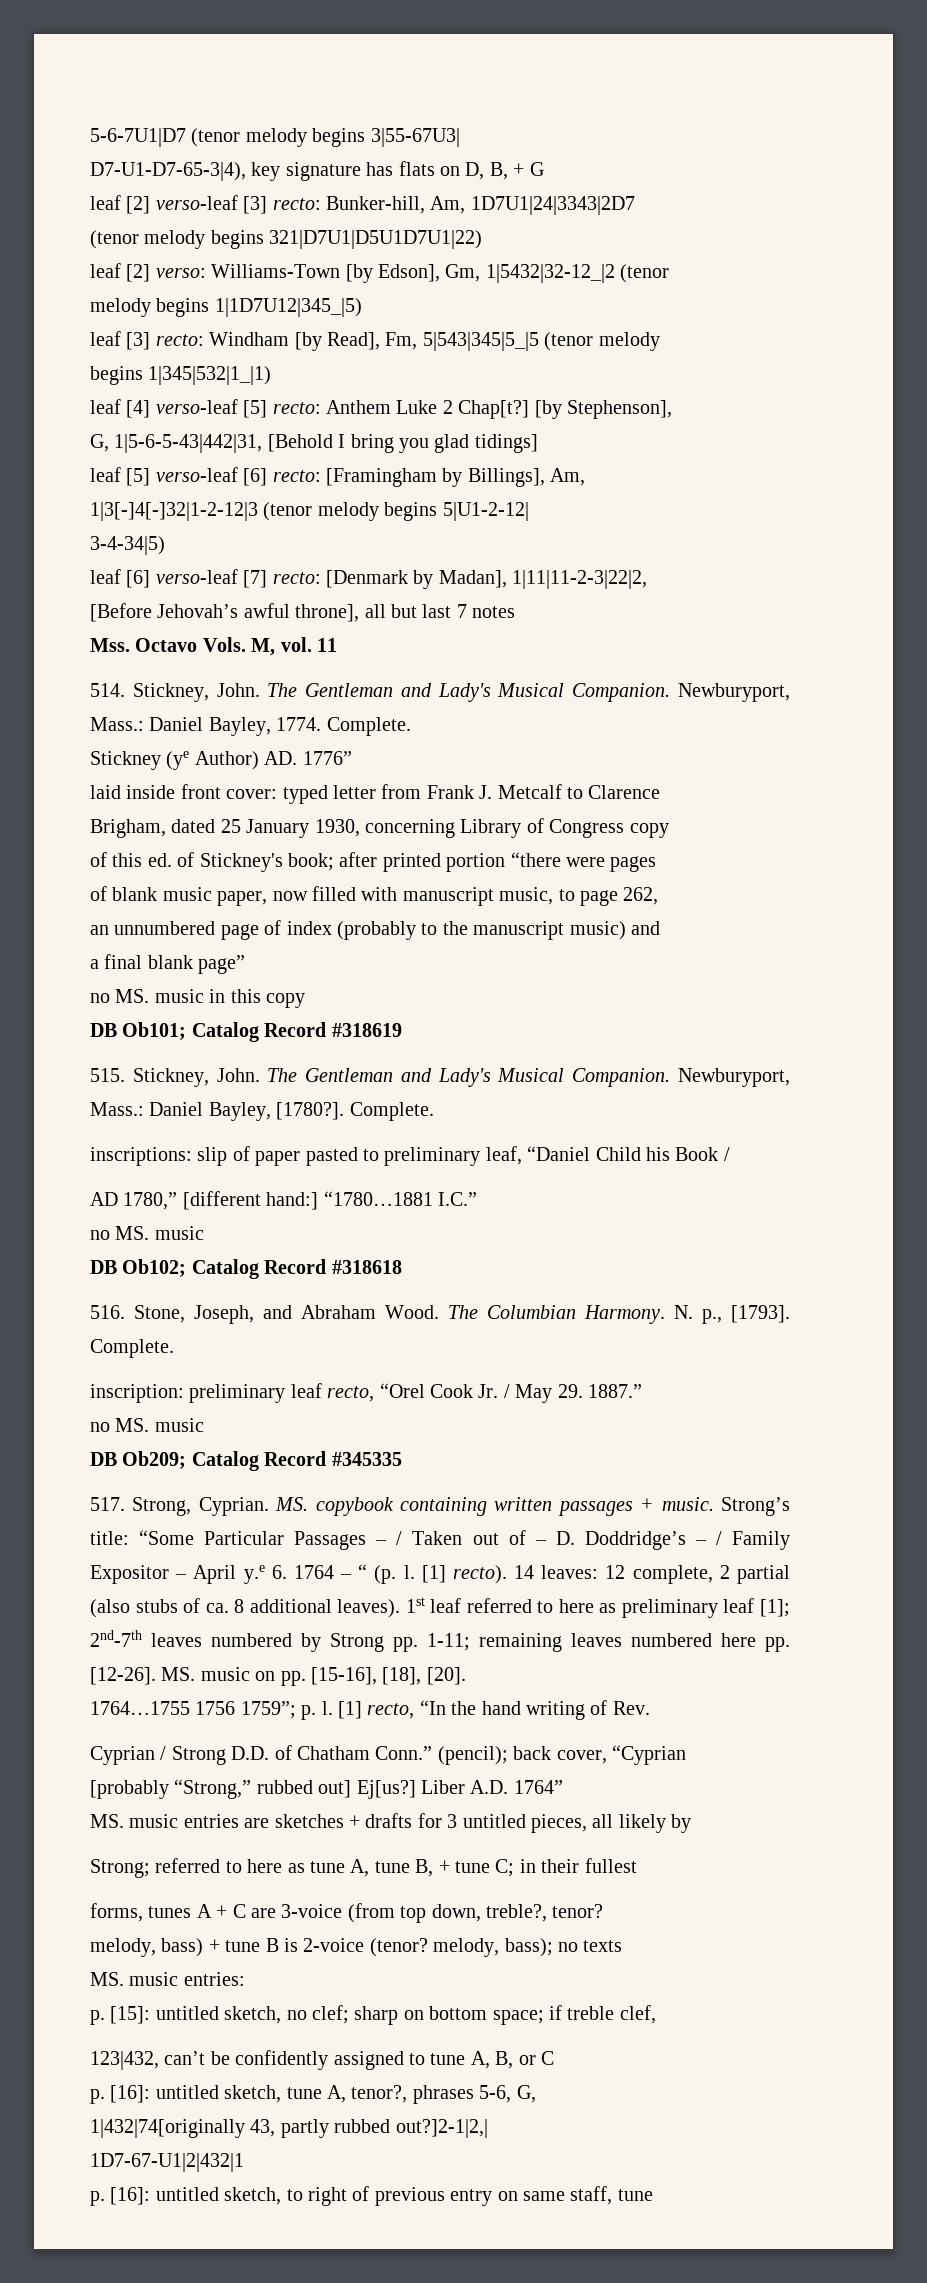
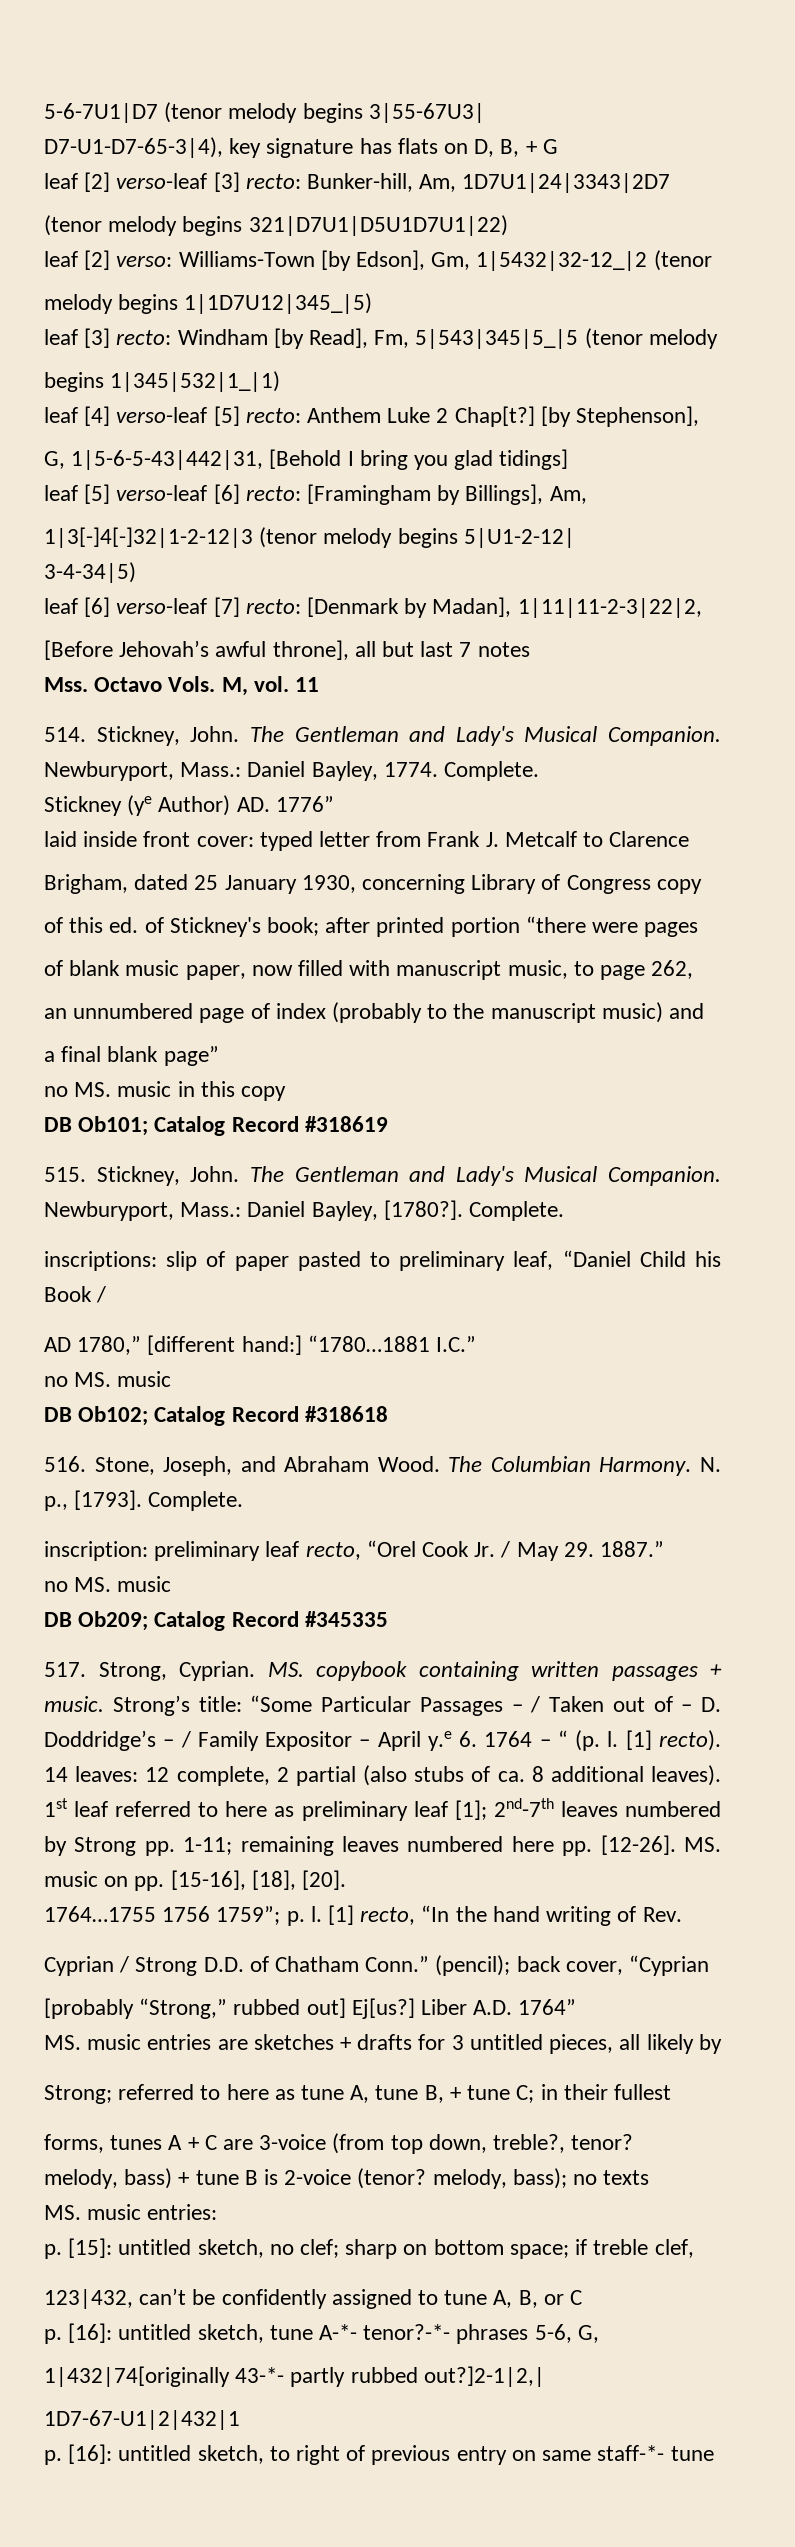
[327,2085,408,2103] A, tenor?, -> [319,2324,451,2340] A-*- tenor?-*-
[250,2119,276,2137] 43, -> [235,2367,285,2383] 43-*-
[570,2186,613,2205] staff, -> [597,2445,665,2461] staff-*-

